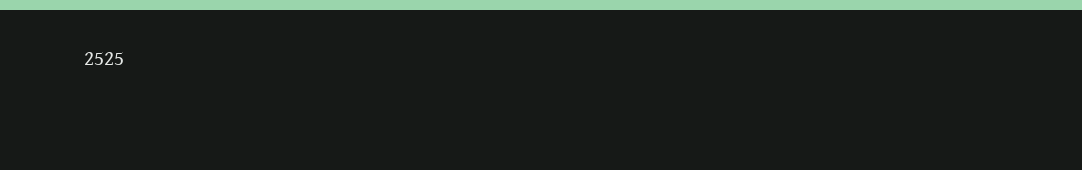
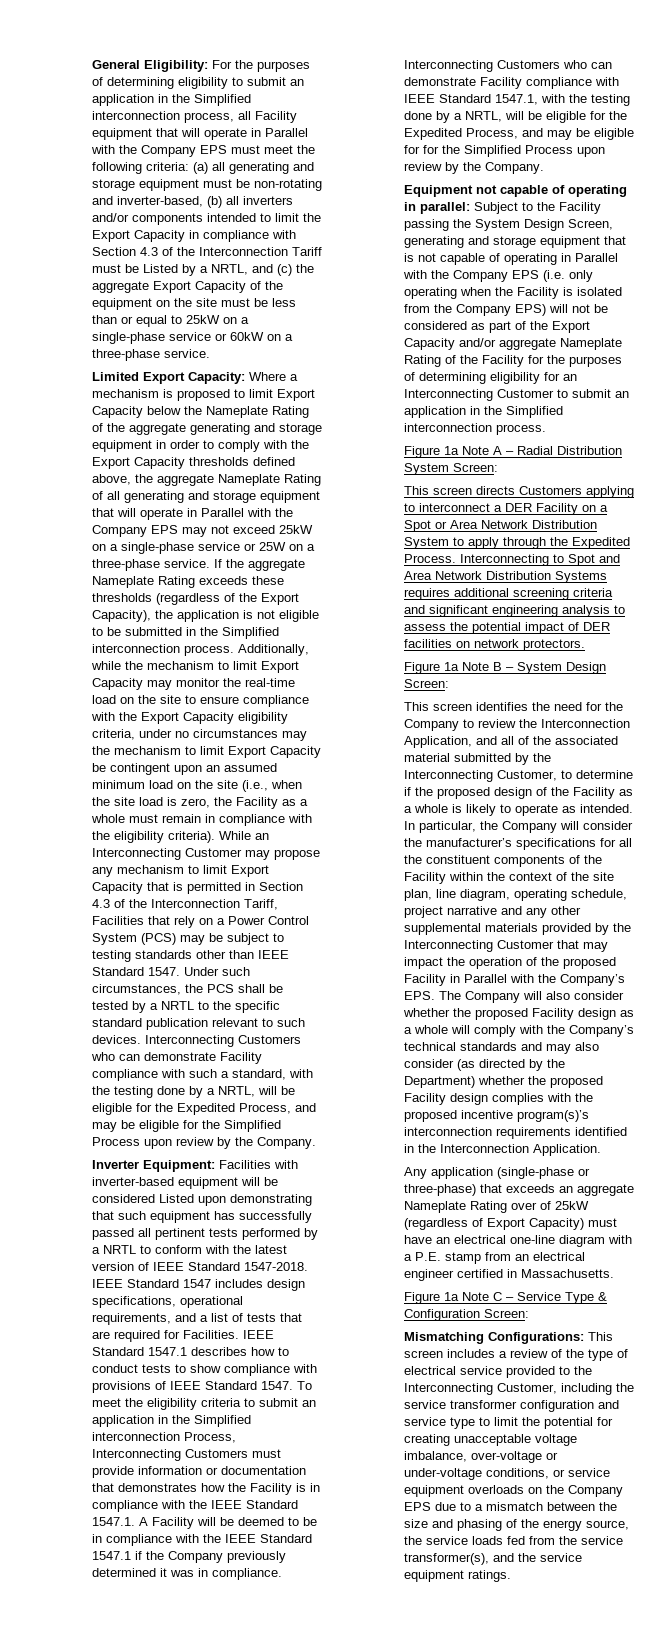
[84,52,125,65] 2525 -> [91,60,310,72] [91,77,304,89] [91,94,251,106] [91,111,297,123] [91,128,308,140] [90,145,315,157] [91,162,314,174] [91,179,322,191] [91,196,293,208] [91,213,321,225] [91,230,296,242] [91,247,322,256] [91,264,314,276] [91,281,283,293] [91,298,296,310] [91,315,249,327] [91,332,293,344] [91,349,210,361] [91,372,298,384] [91,389,315,401] [91,406,309,418] [91,423,322,435] [91,440,309,452] [91,457,295,469] [91,474,321,486] [91,491,320,503] [91,508,293,520] [91,525,313,537] [91,542,315,554] [91,559,305,571] [91,576,284,588] [91,593,299,605] [91,610,319,622] [91,627,279,639] [91,644,309,656] [90,661,299,673] [91,678,295,690] [91,695,309,707] [90,712,288,724] [91,729,307,741] [91,746,321,758] [91,763,277,775] [91,780,302,792] [91,797,308,809] [90,814,312,826] [91,831,269,843] [91,848,320,860] [91,865,269,877] [91,882,303,894] [91,899,278,910] [91,916,309,928] [91,933,284,945] [91,950,289,962] [91,967,250,976] [91,984,283,995] [91,1001,280,1013] [91,1018,305,1030] [91,1035,301,1047] [90,1052,262,1064] [91,1069,313,1081] [91,1086,295,1098] [91,1103,316,1115] [91,1120,281,1132] [91,1137,316,1149] [91,1160,298,1172] [91,1177,278,1189] [91,1194,312,1206] [91,1211,312,1223] [91,1228,318,1240] [91,1245,287,1254] [91,1262,308,1271] [91,1279,305,1291] [91,1296,243,1308] [91,1313,302,1325] [91,1330,274,1342] [91,1347,289,1356] [91,1364,317,1376] [91,1381,312,1393] [91,1398,316,1410] [91,1415,251,1427] [91,1432,236,1443] [91,1449,281,1461] [91,1466,306,1478] [91,1483,320,1495] [91,1500,298,1512] [91,1517,317,1529] [91,1534,312,1546] [91,1551,286,1563] [91,1568,282,1580] [403,60,612,72] [403,77,619,89] [403,94,630,106] [403,111,627,123] [403,128,634,140] [403,145,605,157] [403,162,544,174] [403,185,627,197] [403,202,601,214] [403,219,613,231] [403,236,626,248] [403,253,618,265] [402,270,593,282] [403,287,622,299] [403,304,608,316] [403,321,590,333] [403,338,622,350] [403,355,622,367] [403,372,577,384] [403,389,629,401] [403,406,563,418] [403,423,546,435] [403,446,622,458] [403,463,498,475] [403,486,634,498] [403,503,608,515] [403,520,597,532] [403,537,630,549] [403,554,620,566] [403,571,607,583] [403,588,613,600] [403,605,625,617] [403,622,610,634] [403,639,585,651] [403,662,606,674] [403,679,449,688] [403,702,623,711] [403,719,630,731] [403,736,618,748] [403,753,551,765] [403,770,633,782] [403,787,633,799] [403,804,633,816] [403,821,633,833] [403,838,632,850] [403,855,602,867] [403,872,614,884] [403,889,627,901] [403,906,581,918] [403,923,631,935] [403,940,608,952] [403,957,616,969] [403,974,625,986] [403,991,624,1003] [402,1008,634,1020] [403,1025,634,1037] [403,1042,599,1054] [403,1059,565,1071] [403,1076,603,1088] [403,1093,593,1105] [403,1110,589,1122] [403,1127,627,1139] [403,1144,601,1156] [403,1167,590,1179] [403,1184,634,1196] [403,1201,589,1213] [403,1218,617,1230] [403,1235,632,1247] [403,1252,585,1264] [403,1269,614,1281] [403,1292,607,1304] [403,1309,529,1321] [403,1332,613,1344] [403,1349,628,1361] [403,1366,592,1378] [403,1383,634,1395] [403,1400,619,1412] [403,1417,613,1429] [403,1434,577,1446] [403,1451,558,1463] [403,1468,610,1480] [403,1485,623,1497] [403,1502,617,1511] [403,1519,629,1531] [403,1536,623,1545] [403,1553,582,1565] [403,1570,511,1582] General Eligibility: For the purposes of determining eligibility to submit an application in the Simplified interconnection process, all Facility equipment that will operate in Parallel with the Company EPS must meet the following criteria: (a) all generating and storage equipment must be non-rotating and inverter-based, (b) all inverters and/or components intended to limit the Export Capacity in compliance with Section 4.3 of the Interconnection Tariff must be Listed by a NRTL, and (c) the aggregate Export Capacity of the equipment on the site must be less than or equal to 25kW on a single-phase service or 60kW on a three-phase service. // Limited Export Capacity: Where a mechanism is proposed to limit Export Capacity below the Nameplate Rating of the aggregate generating and storage equipment in order to comply with the Export Capacity thresholds defined above, the aggregate Nameplate Rating of all generating and storage equipment that will operate in Parallel with the Company EPS may not exceed 25kW on a single-phase service or 25W on a three-phase service. If the aggregate Nameplate Rating exceeds these thresholds (regardless of the Export Capacity), the application is not eligible to be submitted in the Simplified interconnection process. Additionally, while the mechanism to limit Export Capacity may monitor the real-time load on the site to ensure compliance with the Export Capacity eligibility criteria, under no circumstances may the mechanism to limit Export Capacity be contingent upon an assumed minimum load on the site (i.e., when the site load is zero, the Facility as a whole must remain in compliance with the eligibility criteria). While an Interconnecting Customer may propose any mechanism to limit Export Capacity that is permitted in Section 4.3 of the Interconnection Tariff, Facilities that rely on a Power Control System (PCS) may be subject to testing standards other than IEEE Standard 1547. Under such circumstances, the PCS shall be tested by a NRTL to the specific standard publication relevant to such devices. Interconnecting Customers who can demonstrate Facility compliance with such a standard, with the testing done by a NRTL, will be eligible for the Expedited Process, and may be eligible for the Simplified Process upon review by the Company. // Inverter Equipment: Facilities with inverter-based equipment will be considered Listed upon demonstrating that such equipment has successfully passed all pertinent tests performed by a NRTL to conform with the latest version of IEEE Standard 1547-2018. IEEE Standard 1547 includes design specifications, operational requirements, and a list of tests that are required for Facilities. IEEE Standard 1547.1 describes how to conduct tests to show compliance with provisions of IEEE Standard 1547. To meet the eligibility criteria to submit an application in the Simplified interconnection Process, Interconnecting Customers must provide information or documentation that demonstrates how the Facility is in compliance with the IEEE Standard 1547.1. A Facility will be deemed to be in compliance with the IEEE Standard 1547.1 if the Company previously determined it was in compliance. Interconnecting Customers who can demonstrate Facility compliance with IEEE Standard 1547.1, with the testing done by a NRTL, will be eligible for the Expedited Process, and may be eligible for for the Simplified Process upon review by the Company. // Equipment not capable of operating in parallel: Subject to the Facility passing the System Design Screen, generating and storage equipment that is not capable of operating in Parallel with the Company EPS (i.e. only operating when the Facility is isolated from the Company EPS) will not be considered as part of the Export Capacity and/or aggregate Nameplate Rating of the Facility for the purposes of determining eligibility for an Interconnecting Customer to submit an application in the Simplified interconnection process. // Figure 1a Note A – Radial Distribution System Screen: // This screen directs Customers applying to interconnect a DER Facility on a Spot or Area Network Distribution System to apply through the Expedited Process. Interconnecting to Spot and Area Network Distribution Systems requires additional screening criteria and significant engineering analysis to assess the potential impact of DER facilities on network protectors. // Figure 1a Note B – System Design Screen: // This screen identifies the need for the Company to review the Interconnection Application, and all of the associated material submitted by the Interconnecting Customer, to determine if the proposed design of the Facility as a whole is likely to operate as intended. In particular, the Company will consider the manufacturer’s specifications for all the constituent components of the Facility within the context of the site plan, line diagram, operating schedule, project narrative and any other supplemental materials provided by the Interconnecting Customer that may impact the operation of the proposed Facility in Parallel with the Company’s EPS. The Company will also consider whether the proposed Facility design as a whole will comply with the Company’s technical standards and may also consider (as directed by the Department) whether the proposed Facility design complies with the proposed incentive program(s)’s interconnection requirements identified in the Interconnection Application. // Any application (single-phase or three-phase) that exceeds an aggregate Nameplate Rating over of 25kW (regardless of Export Capacity) must have an electrical one-line diagram with a P.E. stamp from an electrical engineer certified in Massachusetts. // Figure 1a Note C – Service Type & Configuration Screen: // Mismatching Configurations: This screen includes a review of the type of electrical service provided to the Interconnecting Customer, including the service transformer configuration and service type to limit the potential for creating unacceptable voltage imbalance, over-voltage or under-voltage conditions, or service equipment overloads on the Company EPS due to a mismatch between the size and phasing of the energy source, the service loads fed from the service transformer(s), and the service equipment ratings.

